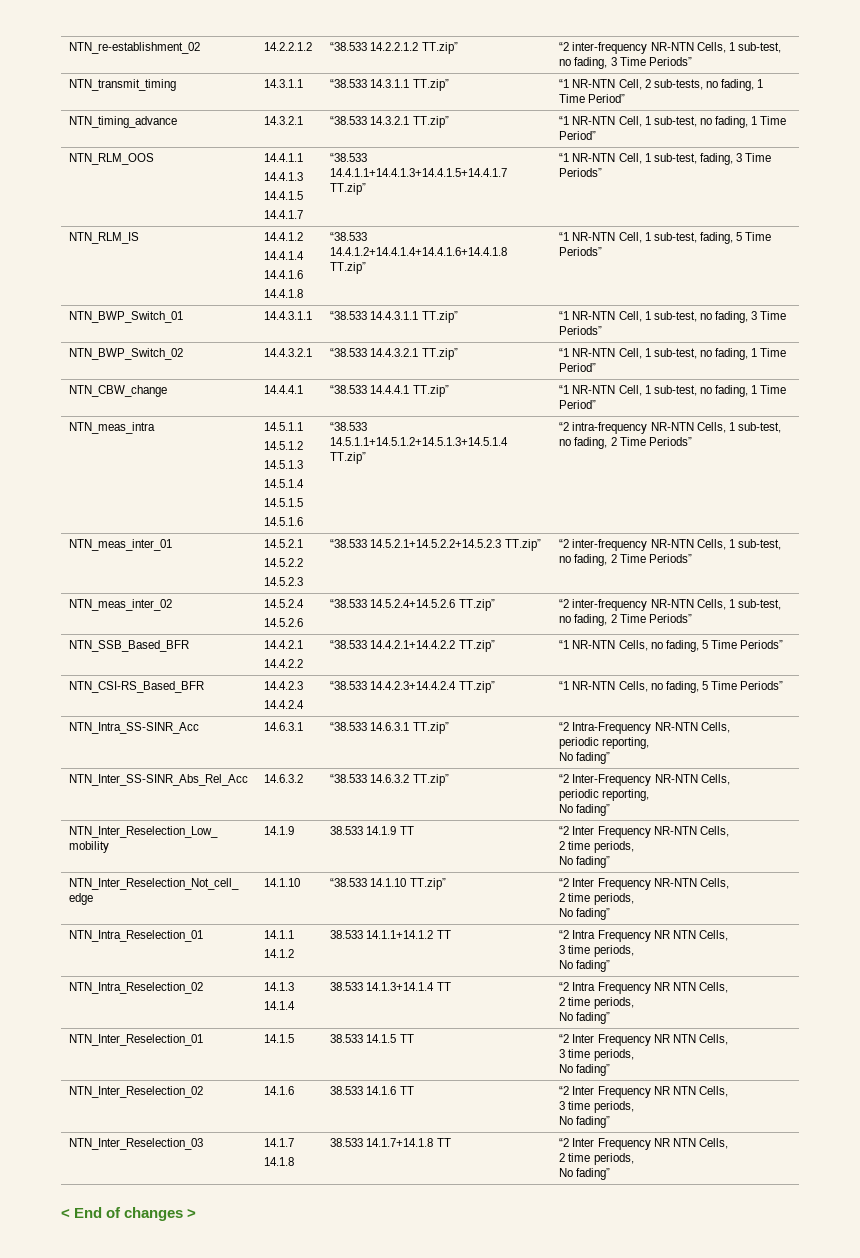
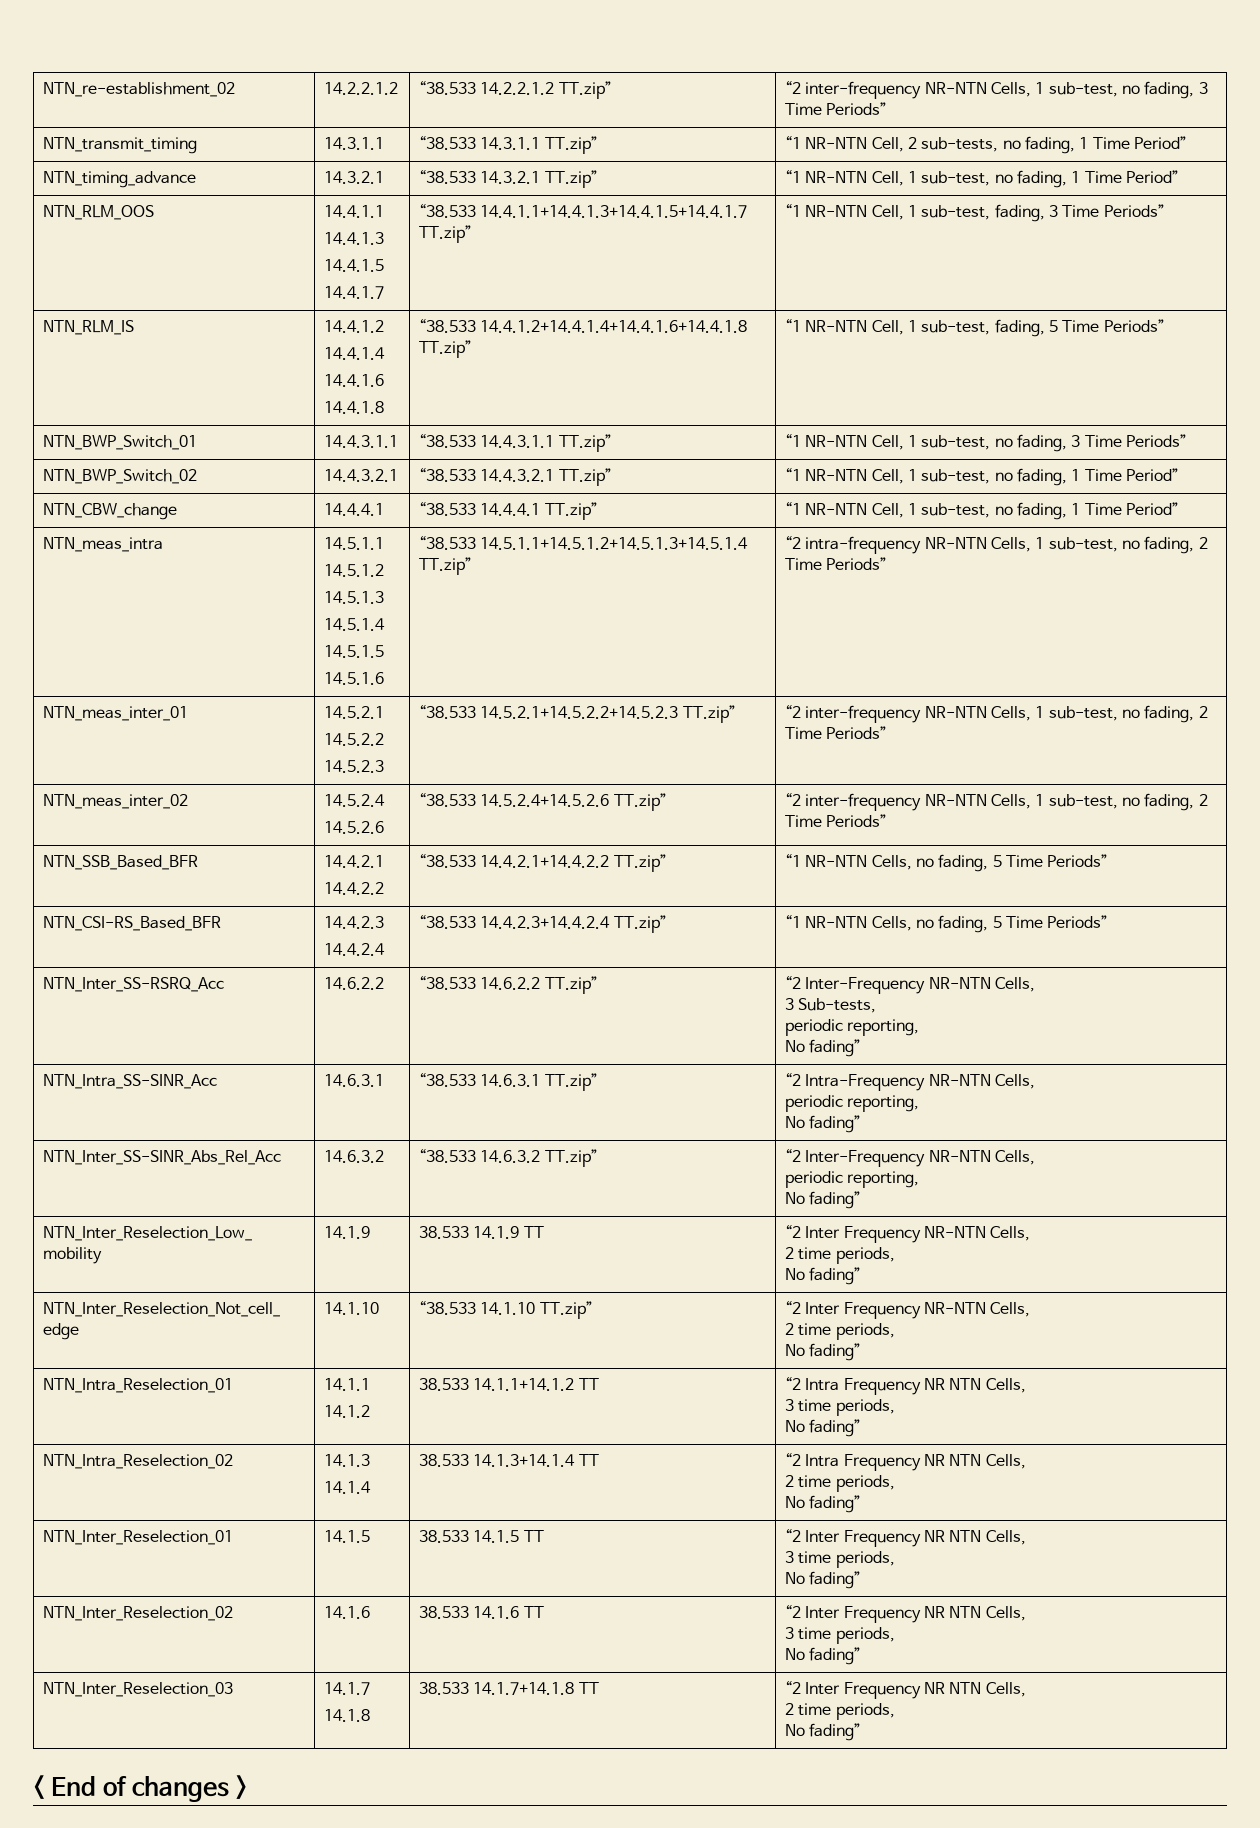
(784, 685) none -> [43,977,225,992] [324,977,385,990] [419,976,598,994] [785,976,1036,994] [785,998,877,1013] [785,1019,920,1036] [785,1039,862,1057] // NTN_Inter_SS-RSRQ_Acc | 14.6.2.2 | “38.533 14.6.2.2 TT.zip” | “2 Inter-Frequency NR-NTN Cells, // 3 Sub-tests, // periodic reporting, // No fading”

